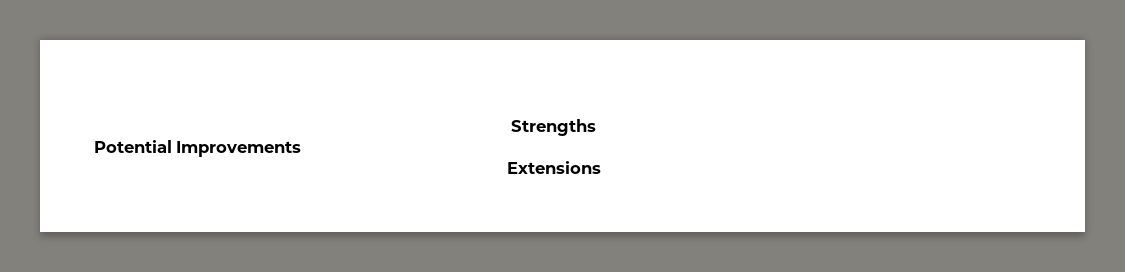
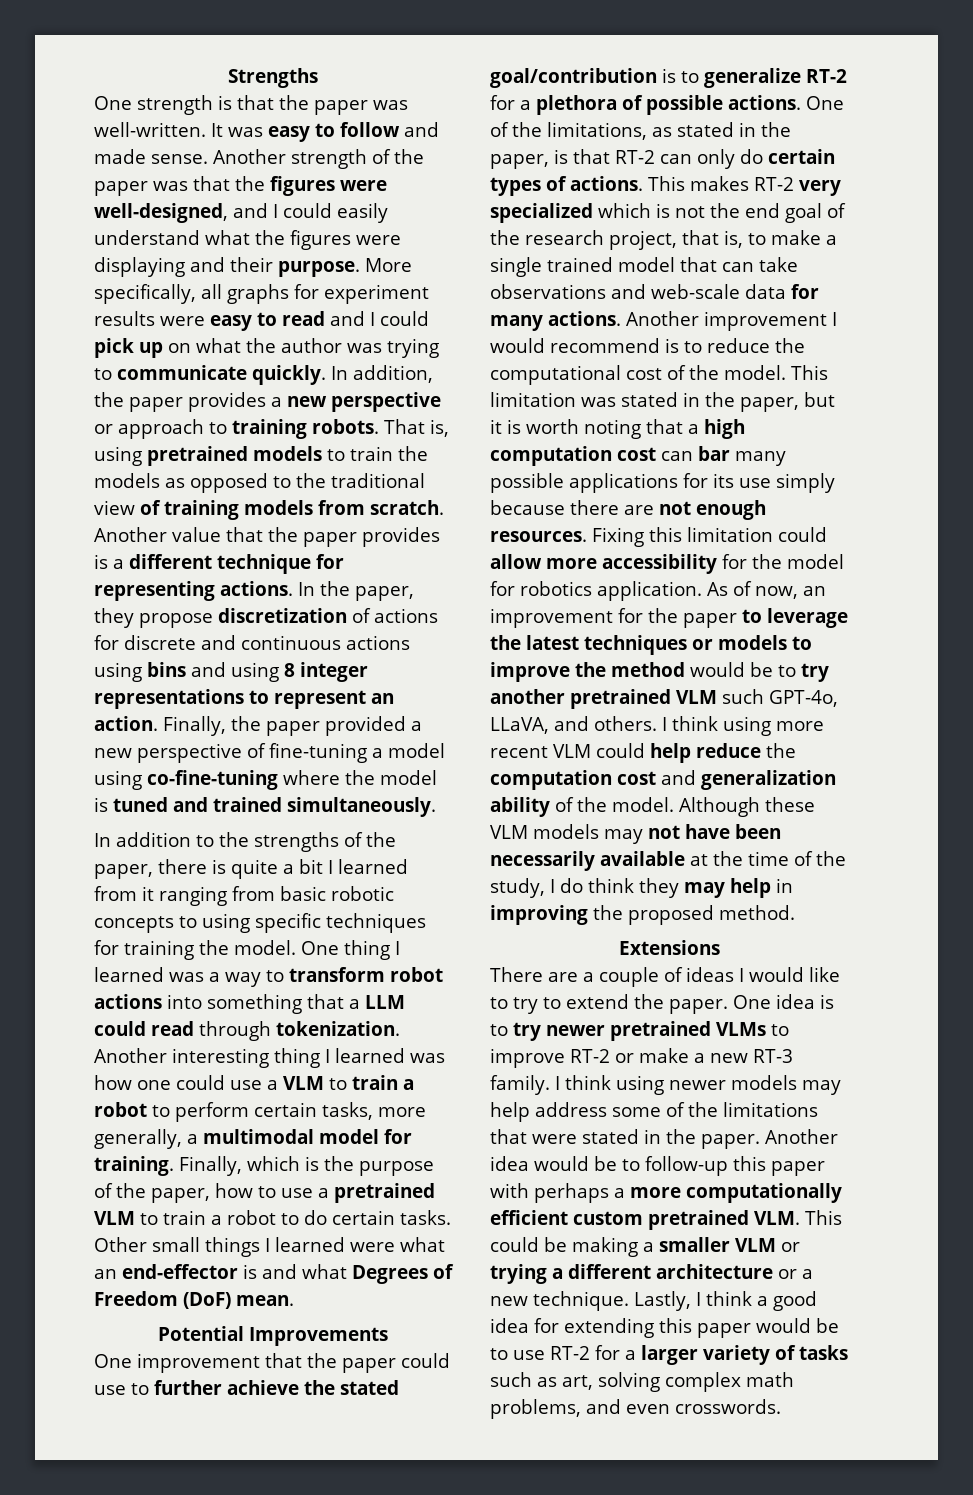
[94,140,302,157] [506,161,601,174] Potential Improvements // Extensions -> [94,95,408,115] [94,122,439,142] [94,149,424,169] [94,176,387,196] [94,203,388,223] [94,230,401,250] [94,257,412,277] [94,284,429,304] [94,311,429,331] [94,338,439,358] [94,365,433,385] [94,392,441,412] [94,419,449,439] [94,446,428,466] [94,473,425,493] [94,500,444,520] [94,527,440,547] [94,554,344,574] [94,581,414,601] [94,608,438,628] [94,635,410,650] [94,662,368,682] [94,689,394,709] [94,716,422,736] [94,743,445,763] [94,770,437,790] [94,797,436,817] [94,832,396,852] [94,859,408,879] [94,886,394,906] [94,913,426,933] [94,940,400,960] [94,967,443,987] [94,994,405,1014] [94,1021,400,1041] [94,1048,445,1068] [94,1075,414,1090] [94,1102,426,1122] [94,1129,412,1149] [94,1156,434,1176] [94,1183,435,1203] [94,1210,451,1225] [94,1237,445,1257] [94,1264,454,1284] [94,1291,294,1309] [158,1326,388,1346] [94,1353,450,1373] [94,1380,399,1395] [490,68,847,88] [490,95,844,115] [490,122,791,140] [490,149,835,169] [490,176,841,196] [490,203,846,223] [490,230,837,250] [490,257,798,277] [490,284,819,299] [490,311,837,331] [490,338,805,353] [490,365,828,385] [490,392,835,412] [490,419,745,439] [490,446,786,466] [490,473,835,493] [490,500,766,520] [490,527,827,547] [490,554,844,574] [490,581,826,601] [490,608,848,628] [490,635,812,655] [490,662,829,682] [490,689,838,709] [490,716,824,736] [490,743,796,763] [490,770,836,790] [490,797,815,817] [490,824,781,844] [490,851,846,871] [490,878,793,898] [490,905,795,925] [618,940,720,955] [490,967,840,987] [490,994,834,1014] [490,1021,789,1041] [490,1048,793,1068] [490,1075,841,1095] [490,1102,818,1122] [490,1129,838,1149] [490,1156,825,1176] [490,1183,842,1203] [490,1210,842,1230] [490,1237,800,1257] [490,1264,813,1284] [490,1291,817,1311] [490,1318,839,1338] [490,1345,848,1365] [490,1372,794,1392] [490,1399,781,1419] One strength is that the paper was well-written. It was easy to follow and made sense. Another strength of the paper was that the figures were well-designed, and I could easily understand what the figures were displaying and their purpose. More specifically, all graphs for experiment results were easy to read and I could pick up on what the author was trying to communicate quickly. In addition, the paper provides a new perspective or approach to training robots. That is, using pretrained models to train the models as opposed to the traditional view of training models from scratch. Another value that the paper provides is a different technique for representing actions. In the paper, they propose discretization of actions for discrete and continuous actions using bins and using 8 integer representations to represent an action. Finally, the paper provided a new perspective of fine-tuning a model using co-fine-tuning where the model is tuned and trained simultaneously. // In addition to the strengths of the paper, there is quite a bit I learned from it ranging from basic robotic concepts to using specific techniques for training the model. One thing I learned was a way to transform robot actions into something that a LLM could read through tokenization. Another interesting thing I learned was how one could use a VLM to train a robot to perform certain tasks, more generally, a multimodal model for training. Finally, which is the purpose of the paper, how to use a pretrained VLM to train a robot to do certain tasks. Other small things I learned were what an end-effector is and what Degrees of Freedom (DoF) mean. // Potential Improvements // One improvement that the paper could use to further achieve the stated goal/contribution is to generalize RT-2 for a plethora of possible actions. One of the limitations, as stated in the paper, is that RT-2 can only do certain types of actions. This makes RT-2 very specialized which is not the end goal of the research project, that is, to make a single trained model that can take observations and web-scale data for many actions. Another improvement I would recommend is to reduce the computational cost of the model. This limitation was stated in the paper, but it is worth noting that a high computation cost can bar many possible applications for its use simply because there are not enough resources. Fixing this limitation could allow more accessibility for the model for robotics application. As of now, an improvement for the paper to leverage the latest techniques or models to improve the method would be to try another pretrained VLM such GPT-4o, LLaVA, and others. I think using more recent VLM could help reduce the computation cost and generalization ability of the model. Although these VLM models may not have been necessarily available at the time of the study, I do think they may help in improving the proposed method. // Extensions // There are a couple of ideas I would like to try to extend the paper. One idea is to try newer pretrained VLMs to improve RT-2 or make a new RT-3 family. I think using newer models may help address some of the limitations that were stated in the paper. Another idea would be to follow-up this paper with perhaps a more computationally efficient custom pretrained VLM. This could be making a smaller VLM or trying a different architecture or a new technique. Lastly, I think a good idea for extending this paper would be to use RT-2 for a larger variety of tasks such as art, solving complex math problems, and even crosswords.

